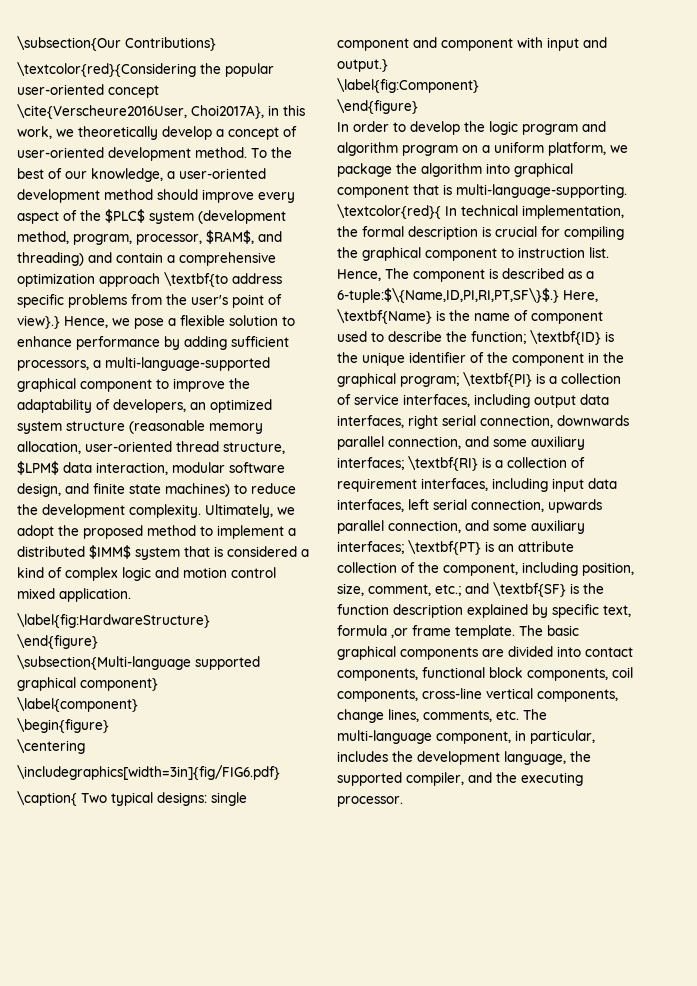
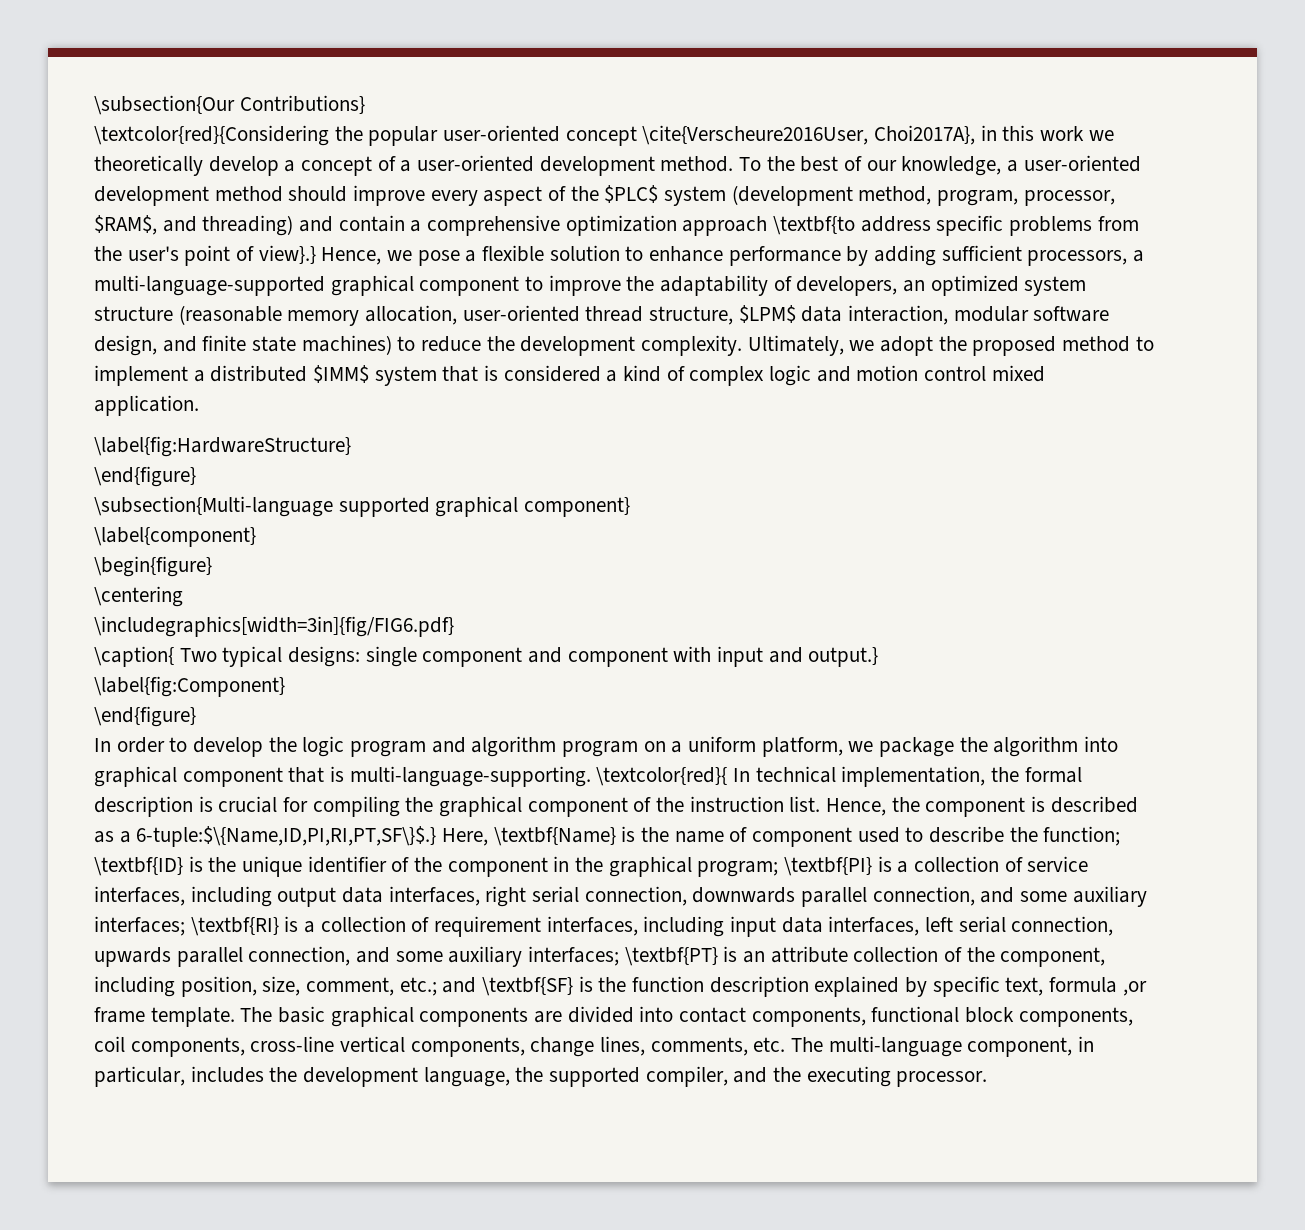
[17,126,52,139] work, -> [1040,126,1085,141] work
(297, 131) none -> [400,160,412,172] a
[501,248,514,258] to -> [633,797,685,812] of the
[385,268,409,279] The -> [891,797,920,812] the

